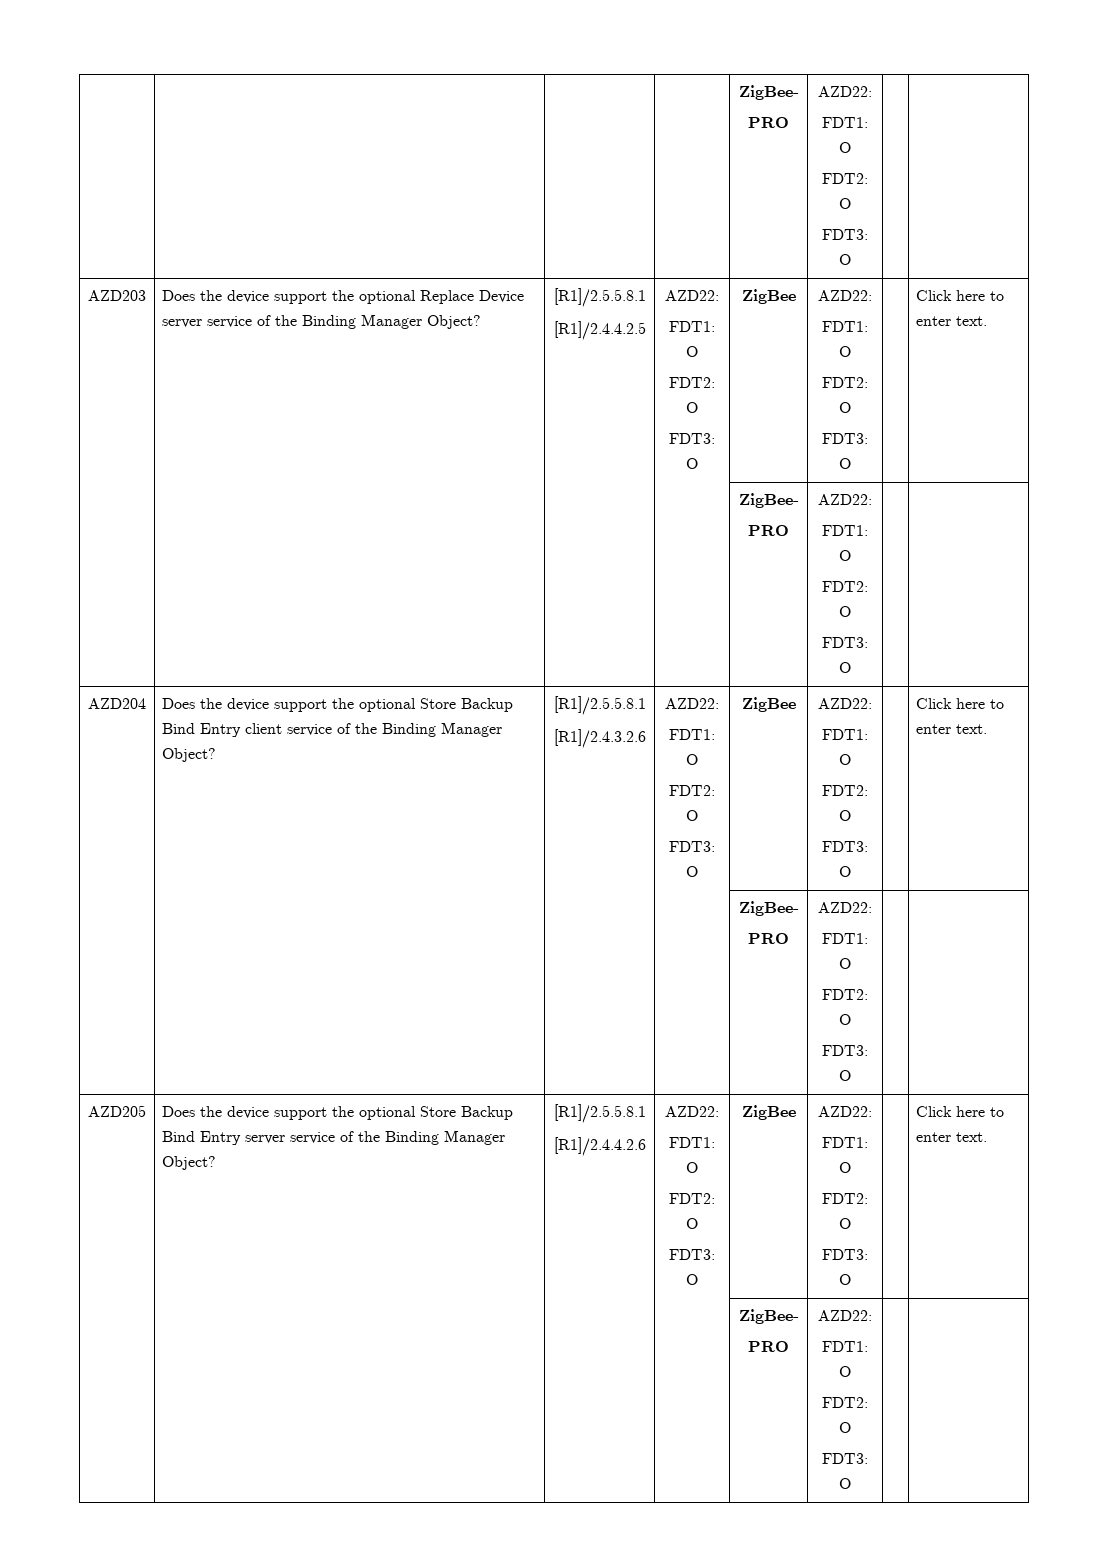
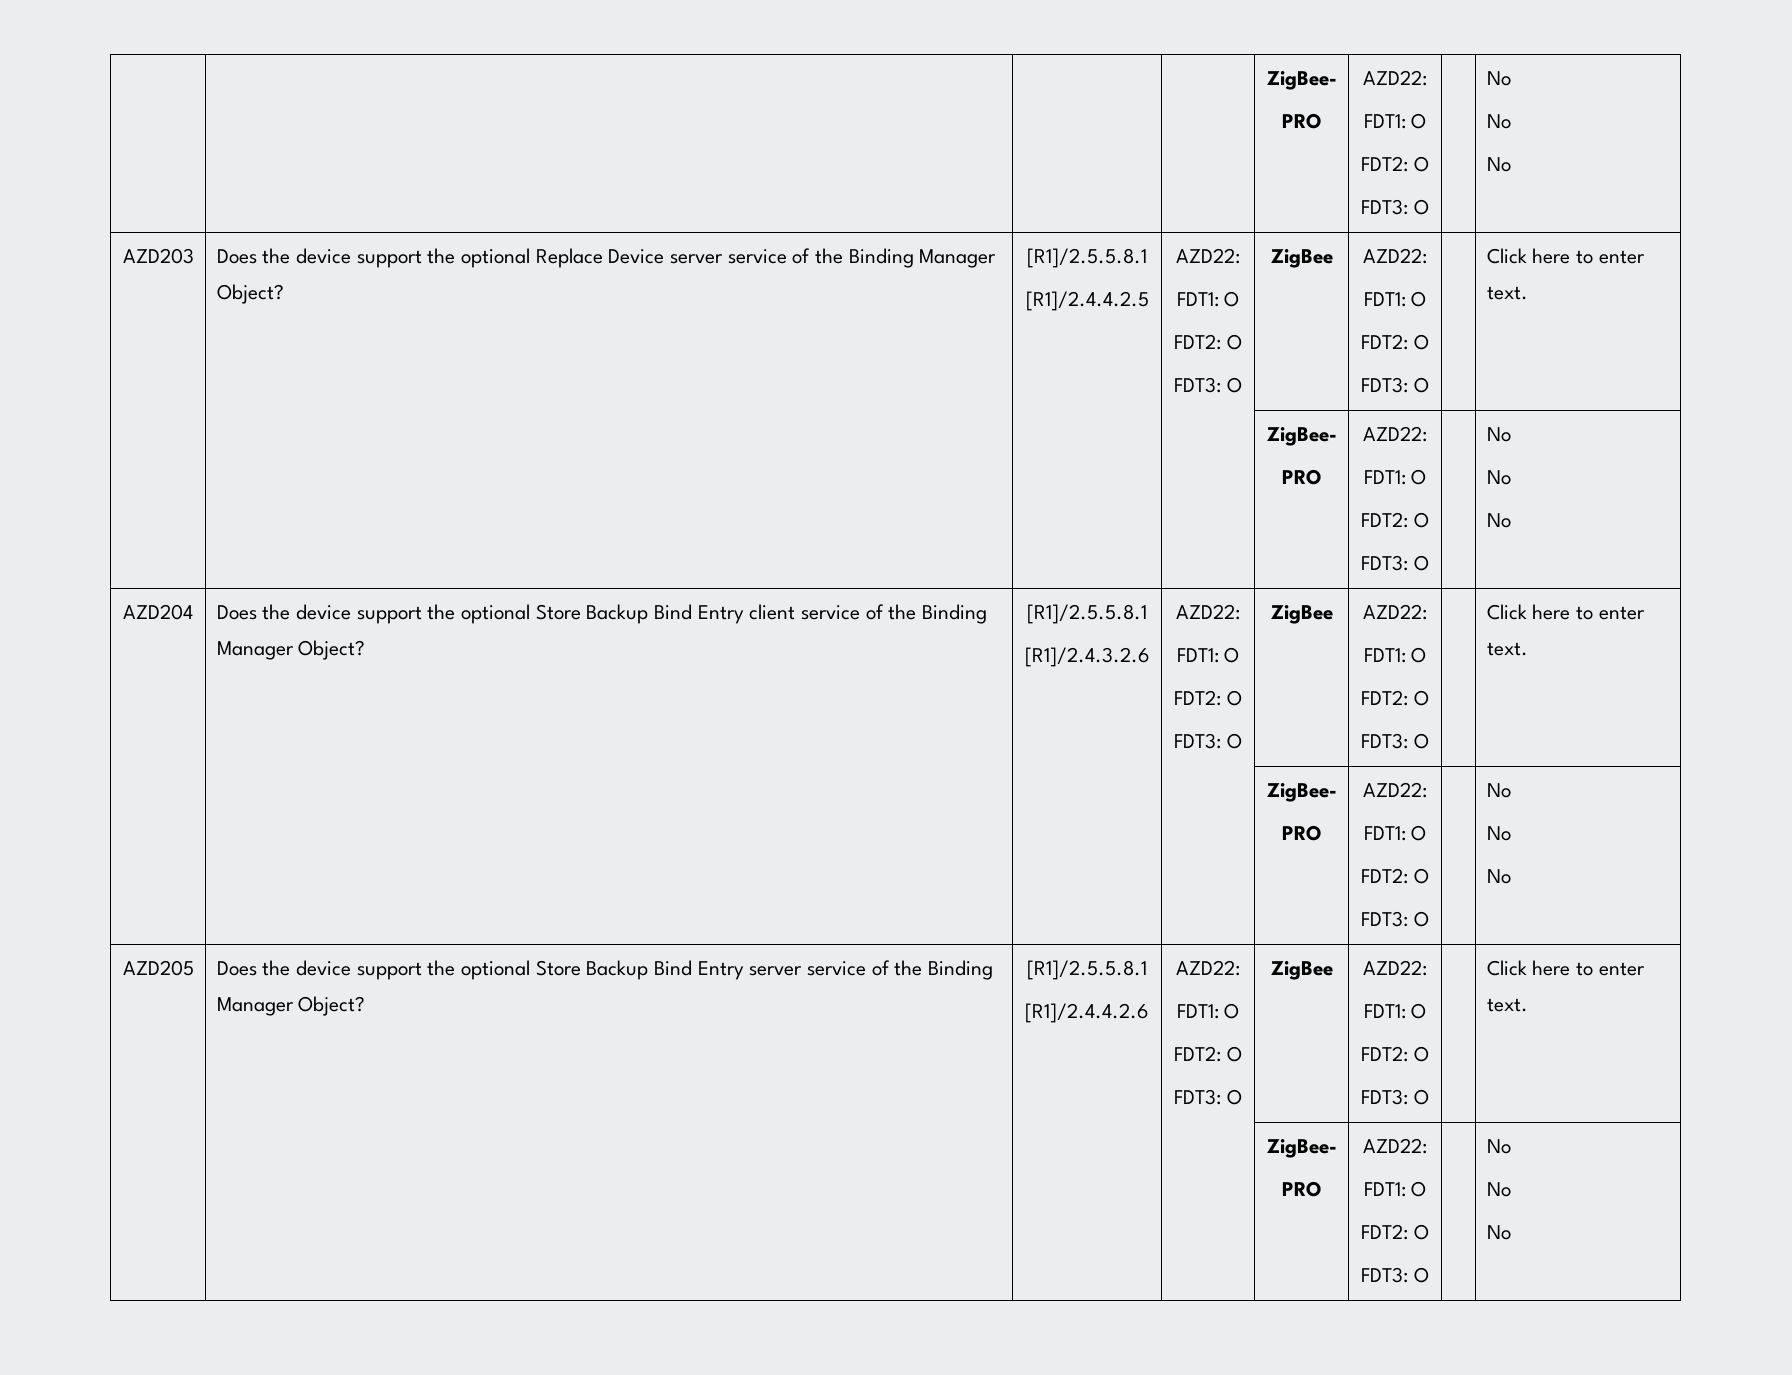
[738,85,799,100] [748,117,789,128] [818,86,872,97] [822,117,868,128] [839,142,851,153] [822,173,868,184] [839,198,851,209] [822,229,868,240] [839,254,851,265] | | | | ZigBee- // PRO | AZD22: // FDT1: O // FDT2: O // FDT3: O | | -> [1266,71,1337,90] [1281,113,1322,129] [1363,70,1427,86] [1363,113,1427,129] [1361,156,1429,172] [1361,199,1429,215] [1486,71,1511,86] [1486,114,1511,129] [1486,157,1511,172] | | | | ZigBee- // PRO | AZD22: // FDT1: O // FDT2: O // FDT3: O | | No // No // No
(851, 667) none -> [1486,427,1511,442] [1486,470,1511,485] [1486,513,1511,528] No // No // No
(851, 1075) none -> [1486,783,1511,798] [1486,826,1511,841] [1486,869,1511,884] No // No // No
(851, 1483) none -> [1486,1139,1511,1154] [1486,1182,1511,1197] [1486,1225,1511,1240] No // No // No

